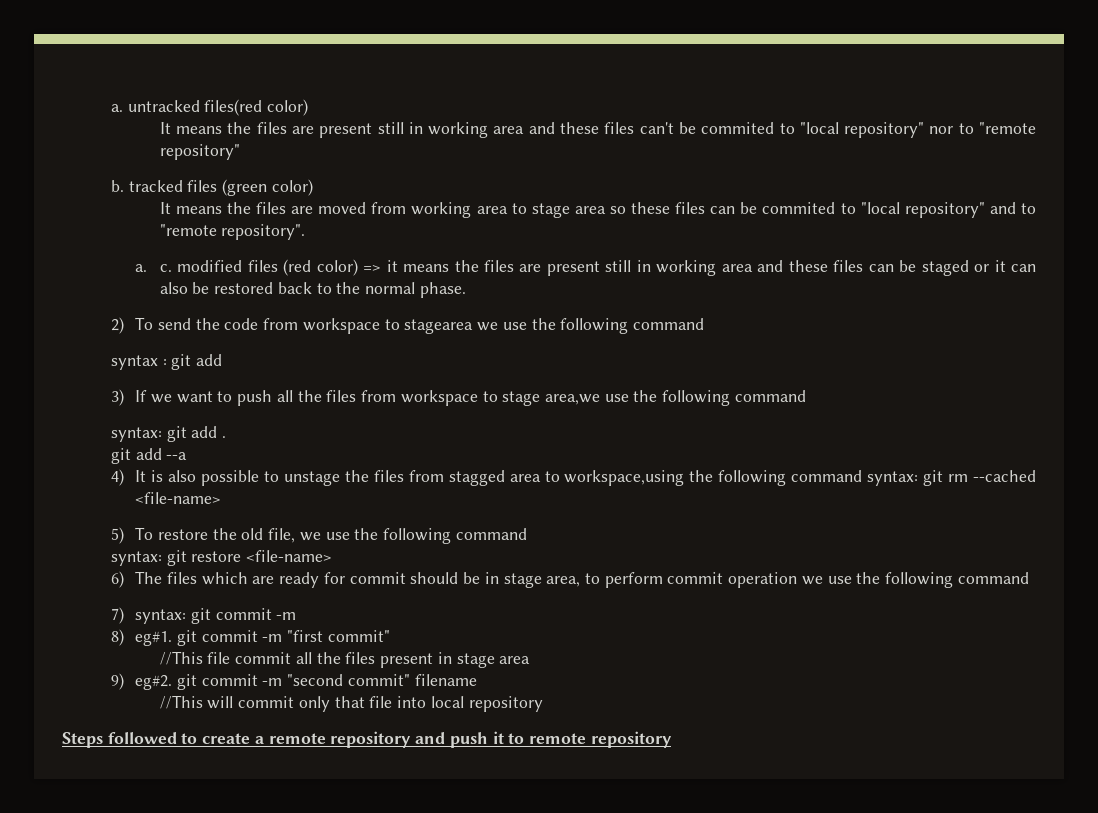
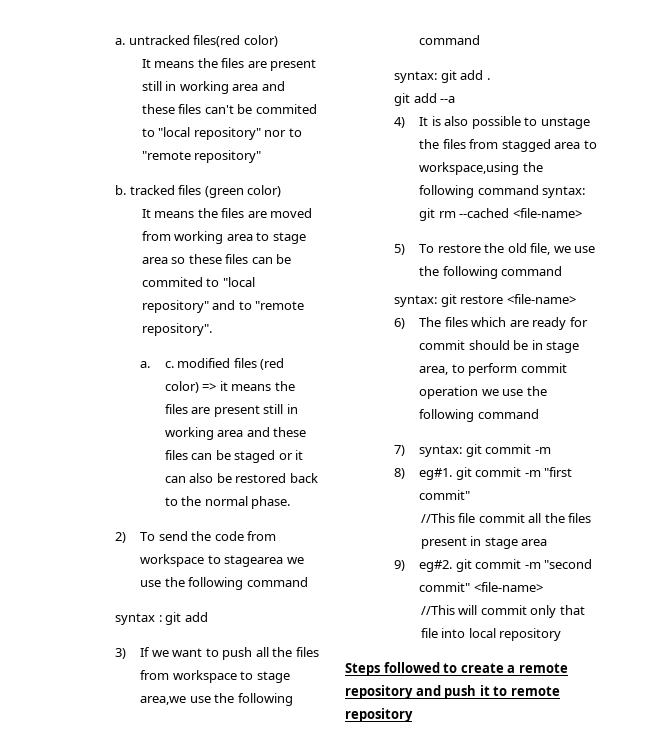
[414,674,477,686] filename -> [473,582,543,592] <file-name>

